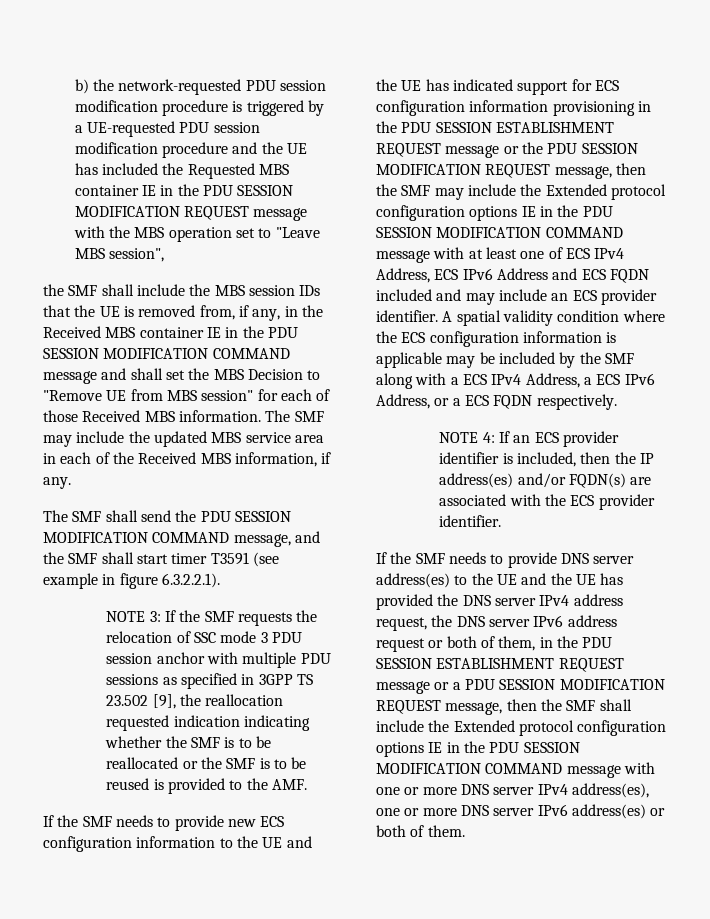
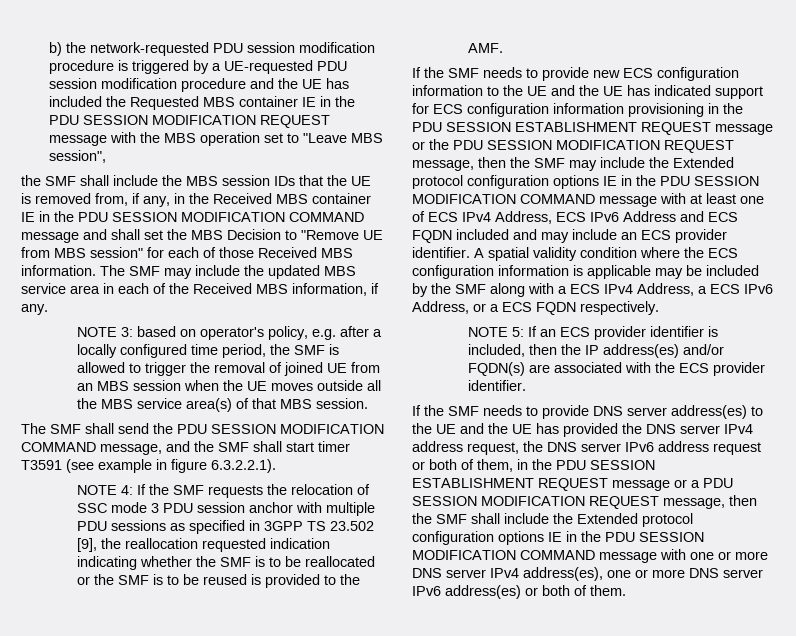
(71, 483) none -> [77,326,383,340] [77,344,340,358] [77,362,381,376] [77,380,382,391] [77,398,369,412] // NOTE 3: based on operator's policy, e.g. after a locally configured time period, the SMF is allowed to trigger the removal of joined UE from an MBS session when the UE moves outside all the MBS service area(s) of that MBS session.
[149,611,161,622] 3: -> [121,485,134,495] 4:
[482,432,495,443] 4: -> [512,327,525,337] 5:

